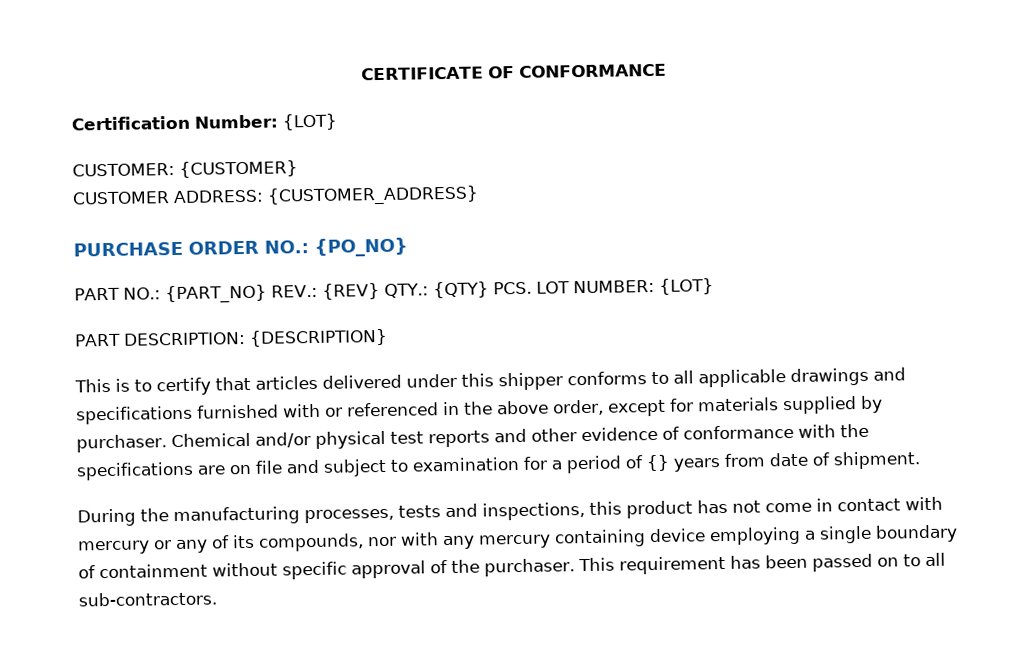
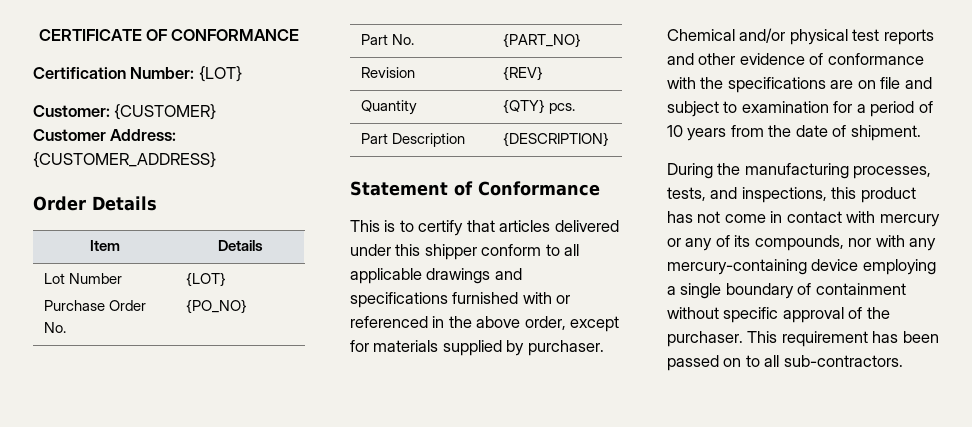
[72,163,175,177] CUSTOMER: -> [33,105,110,117] Customer:
[72,189,264,205] CUSTOMER ADDRESS: -> [33,129,177,141] Customer Address:
[73,237,408,257] [74,278,714,304] [74,328,388,347] PURCHASE ORDER NO.: {PO_NO} // PART NO.: {PART_NO} REV.: {REV} QTY.: {QTY} PCS. LOT NUMBER: {LOT} // PART DESCRIPTION: {DESCRIPTION} -> [33,196,157,211] [89,240,120,251] [217,240,263,251] [43,273,123,284] [43,300,147,311] [43,322,66,333] [185,272,226,287] [185,299,247,314] [360,34,415,45] [502,33,581,48] [360,67,415,78] [502,66,543,81] [360,100,417,115] [502,99,576,114] [360,133,466,147] [502,132,609,147] [350,181,600,196] Order Details // Item | Details // Lot Number // Purchase Order No. | {LOT} // {PO_NO} // Part No. | {PART_NO} // Revision | {REV} // Quantity | {QTY} pcs. // Part Description | {DESCRIPTION} // Statement of Conformance
[567,371,647,386] conforms -> [481,244,542,256] conform
[646,454,670,472] {} -> [667,125,683,137] 10
(765, 460) none -> [768,125,792,137] the
[398,505,441,518] tests -> [667,187,706,201] tests,
[478,529,646,549] mercury containing -> [667,259,807,275] mercury-containing

